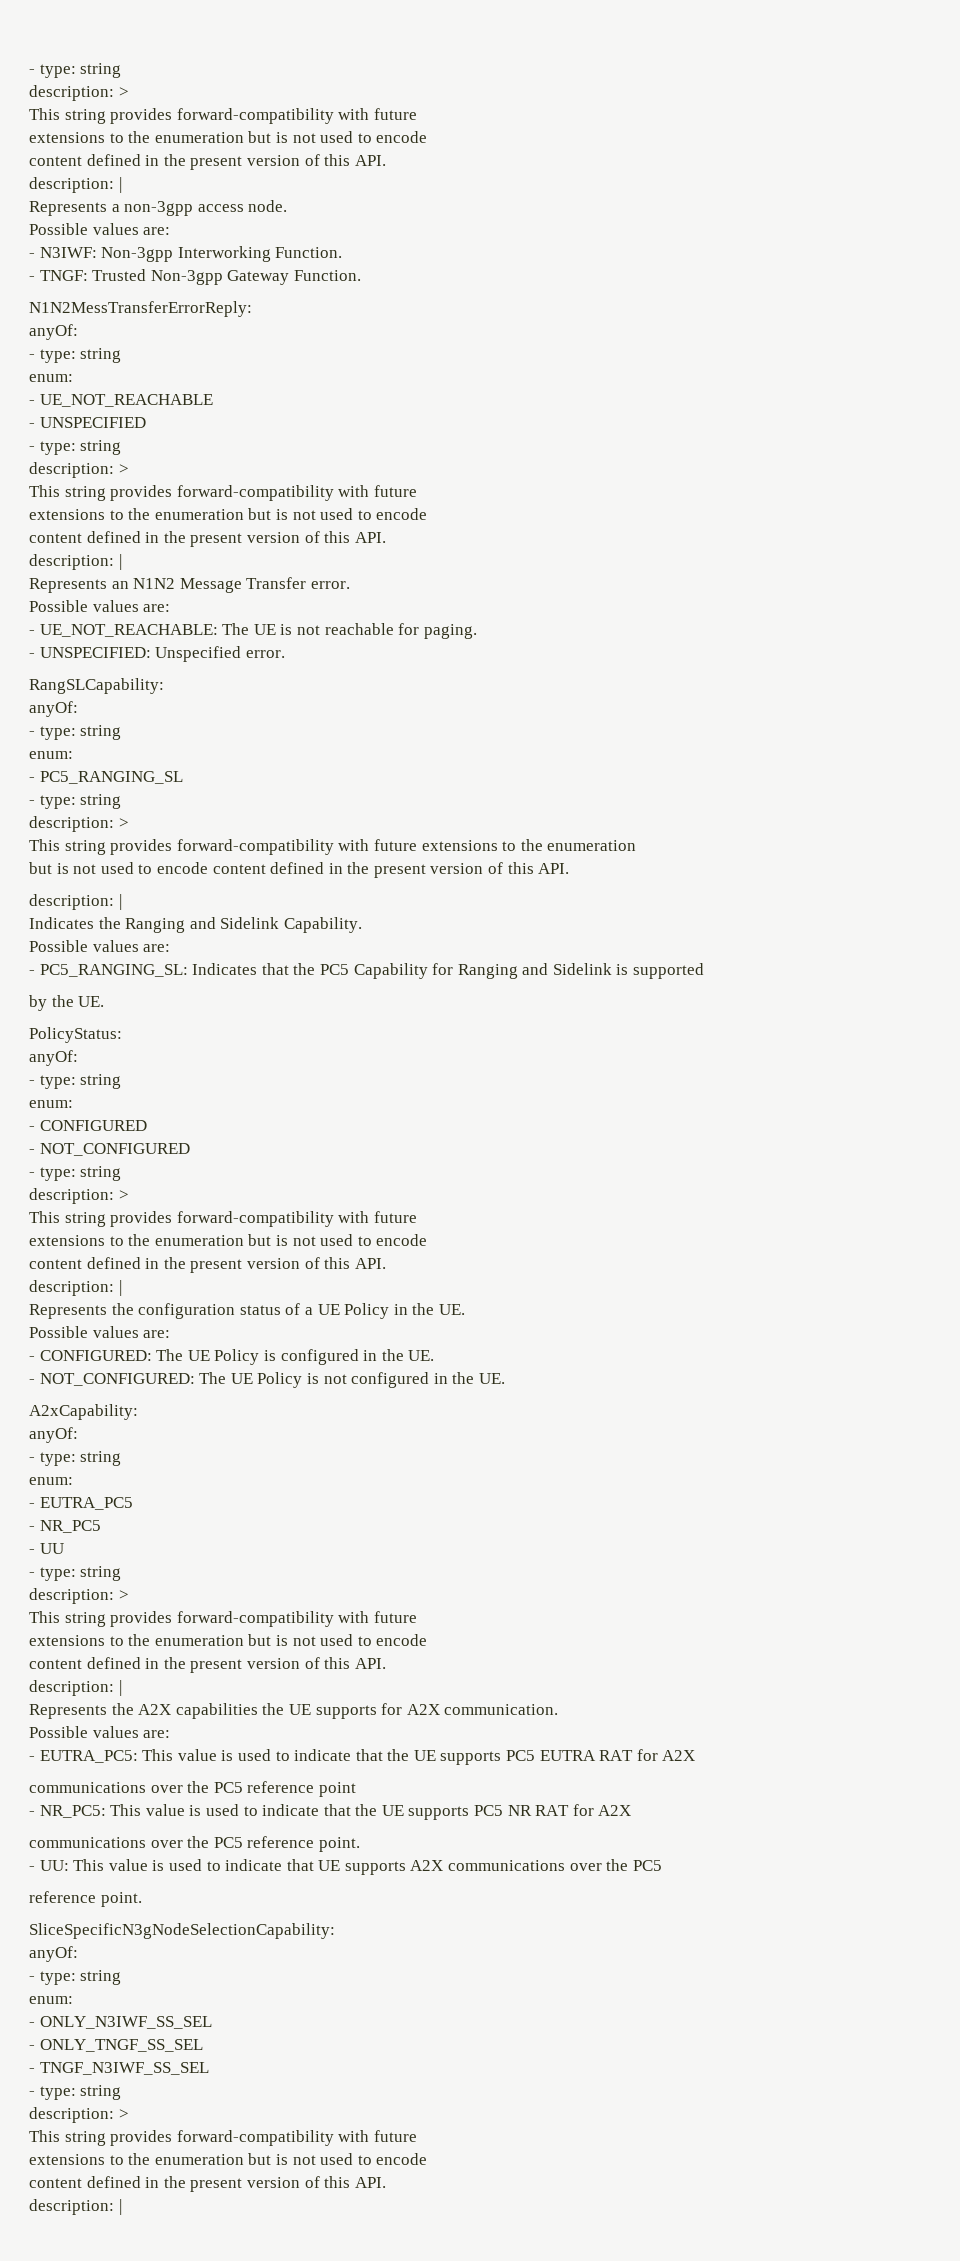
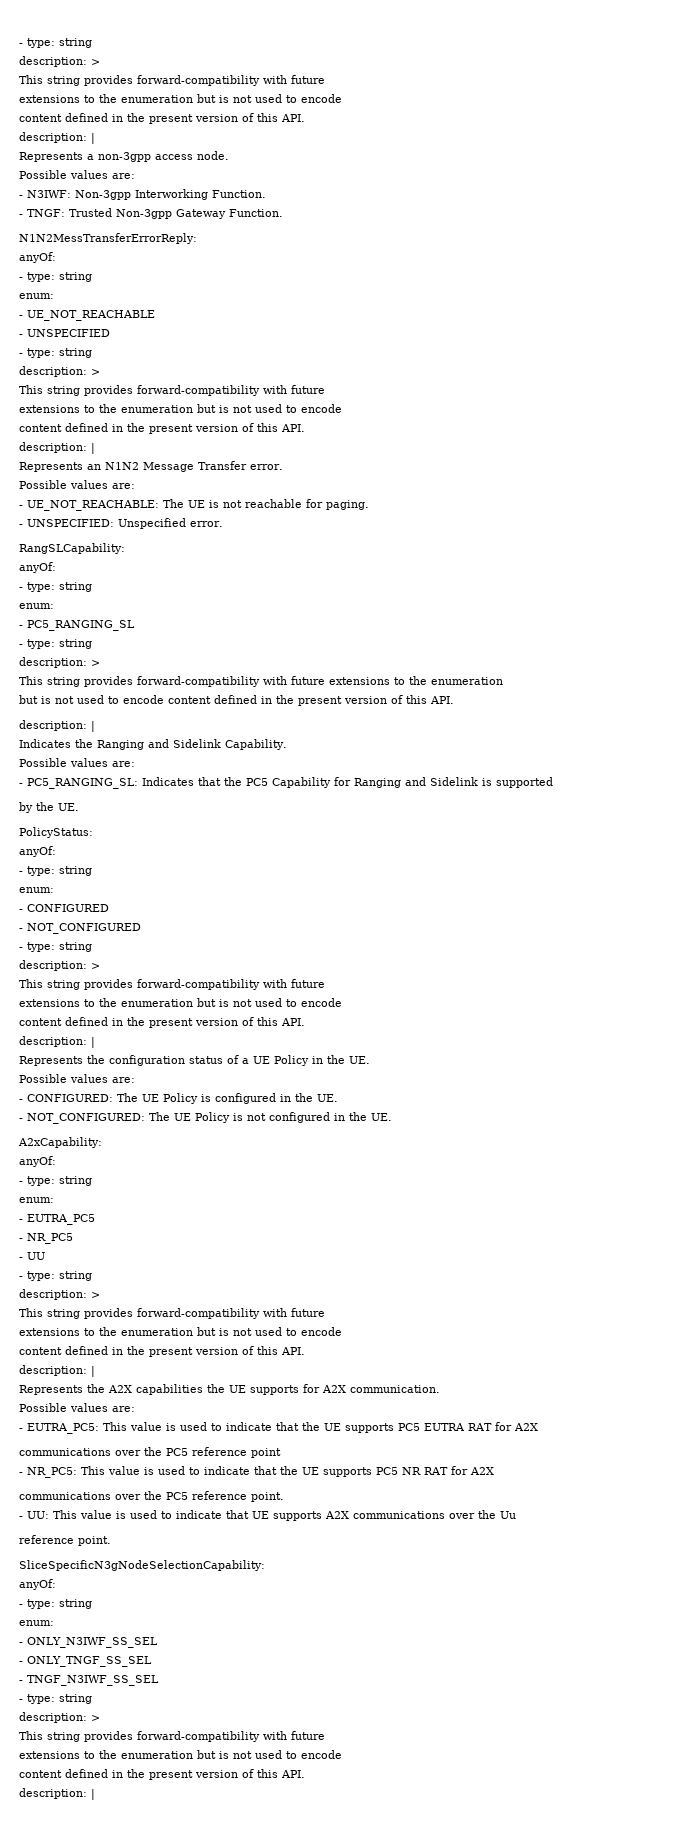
[632,1860,662,1871] PC5 -> [500,1511,516,1519] Uu

